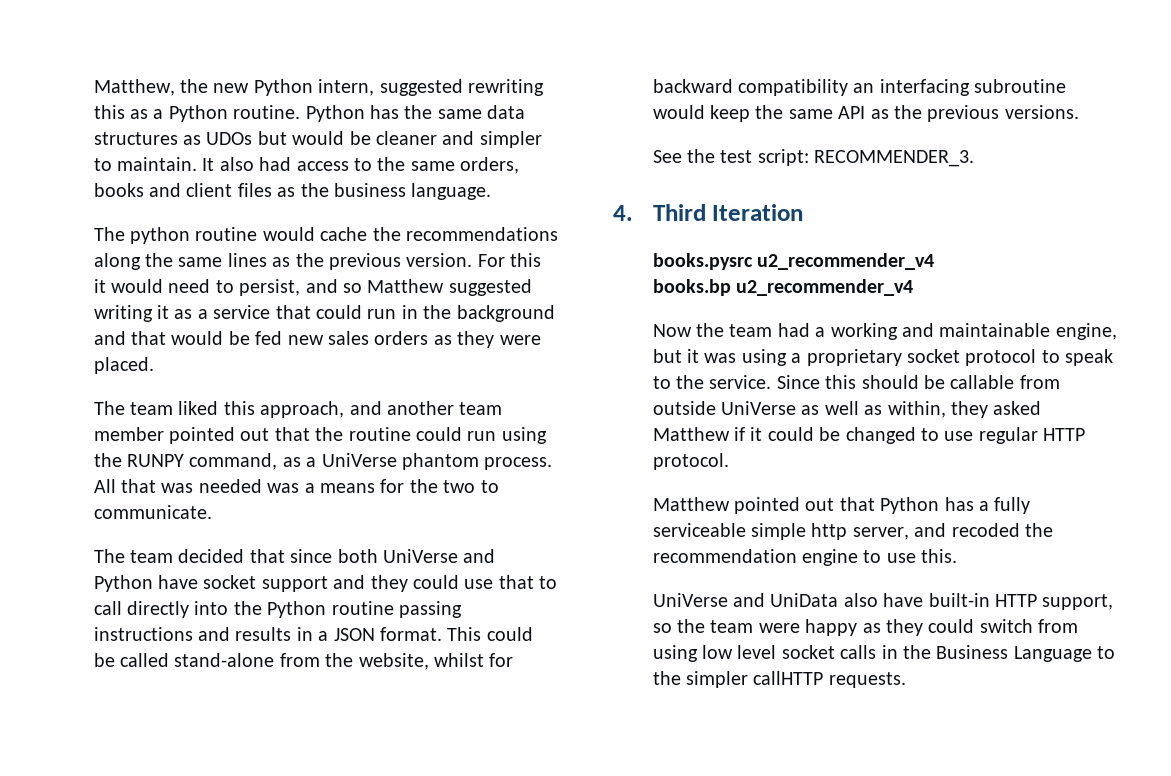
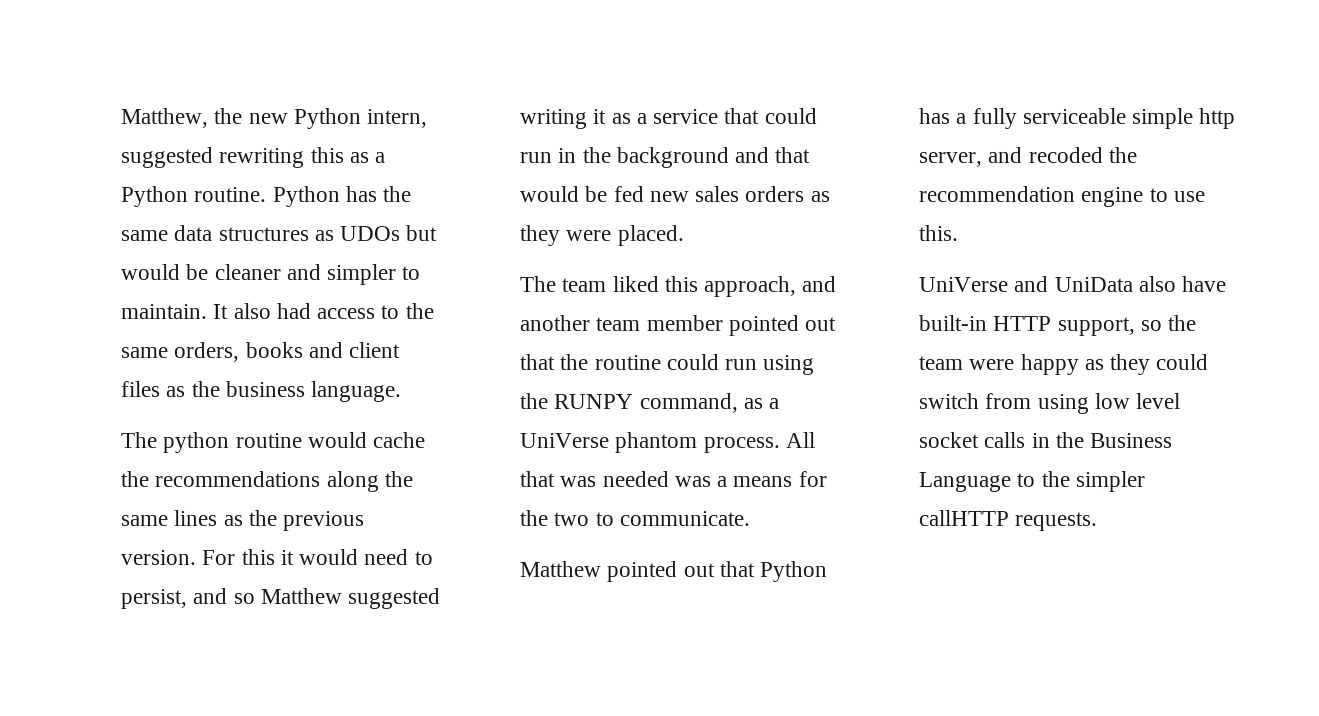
[93,549,496,563] [93,575,558,592] [93,601,462,618] [93,627,533,641] [93,653,514,670] [652,79,1067,96] [652,105,1079,122] [652,149,975,167] [613,204,804,221] [652,253,934,270] [652,279,913,296] [652,323,1117,340] [652,349,1114,366] [652,375,1060,389] [652,401,1042,418] [652,427,1086,444] [652,453,729,470] // The team decided that since both UniVerse and Python have socket support and they could use that to call directly into the Python routine passing instructions and results in a JSON format. This could be called stand-alone from the website, whilst for backward compatibility an interfacing subroutine would keep the same API as the previous versions. // See the test script: RECOMMENDER_3. // 4. Third Iteration // books.pysrc u2_recommender_v4 // books.bp u2_recommender_v4 // Now the team had a working and maintainable engine, but it was using a proprietary socket protocol to speak to the service. Since this should be callable from outside UniVerse as well as within, they asked Matthew if it could be changed to use regular HTTP protocol. -> (750, 518) none

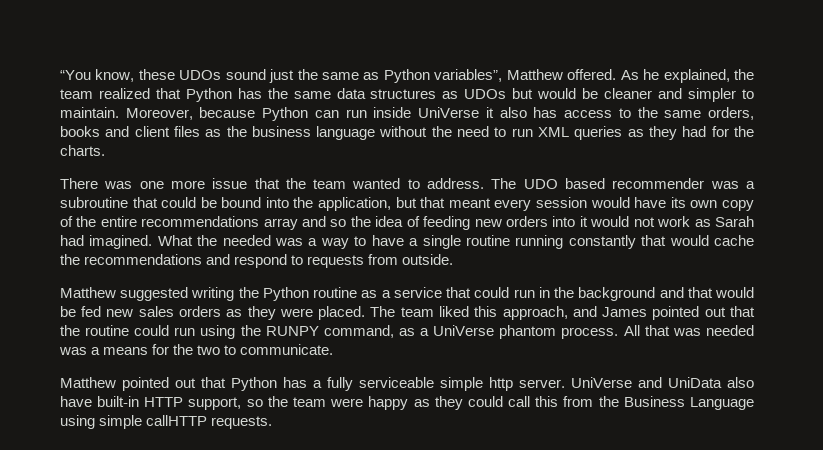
[121,108,428,129] [121,147,386,168] [121,186,267,207] Matthew, the new Python intern, suggested rewriting this as a Python routine. -> [59,69,755,83] [59,88,181,99] “You know, these UDOs sound just the same as Python variables”, Matthew offered. As he explained, the team realized that
[213,303,311,319] It also had -> [125,107,558,121] Moreover, because Python can run inside UniVerse it also has
[311,381,402,402] [121,432,426,453] [121,471,413,492] [121,510,365,531] [121,549,433,565] [121,588,441,609] [520,109,607,129] language. // The python routine would cache the recommendations along the same lines as the previous version. For this it would need to persist, and so Matthew suggested writing it -> [316,126,755,140] [59,145,105,156] [59,178,756,189] [59,197,754,211] [59,216,754,230] [59,235,755,249] [59,254,454,268] [59,287,358,301] language without the need to run XML queries as they had for the charts. // There was one more issue that the team wanted to address. The UDO based recommender was a subroutine that could be bound into the application, but that meant every session would have its own copy of the entire recommendations array and so the idea of feeding new orders into it would not work as Sarah had imagined. What the needed was a way to have a single routine running constantly that would cache the recommendations and respond to requests from outside. // Matthew suggested writing the Python routine
(684, 235) // -> (366, 313) none
[520,315,723,331] another team member -> [602,307,648,317] James
[919,147,1137,167] [919,186,1205,207] [919,225,959,241] server, and recoded the recommendation engine to use this. // -> [518,379,565,388] server.
[919,393,1181,414] [919,432,1173,448] [919,471,1145,492] switch from using low level socket calls in the Business Language to the simpler -> [508,396,754,410] [59,415,142,429] call this from the Business Language using simple

